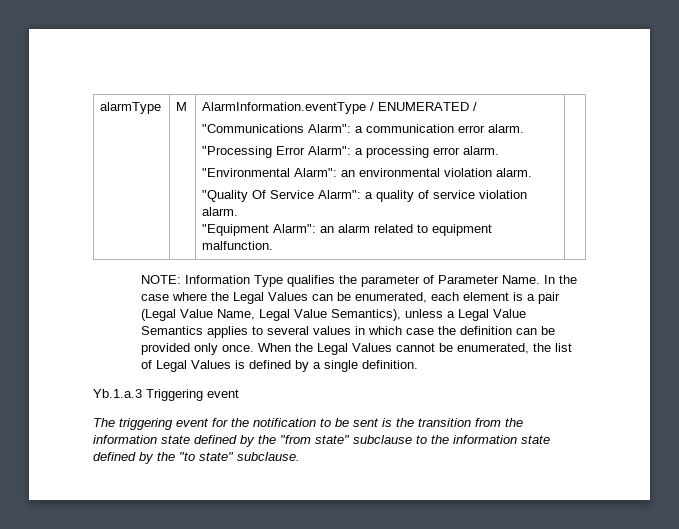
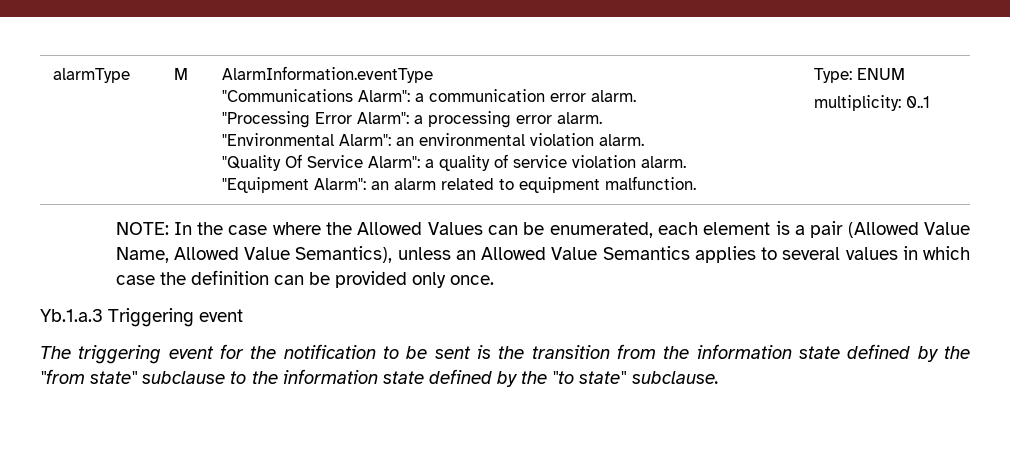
[370,102,478,111] / ENUMERATED / -> (434, 74) none
[140,275,540,287] // NOTE: Information Type qualifies the parameter of Parameter Name. -> [814,68,906,83] [814,95,931,111] [115,222,169,235] Type: ENUM // multiplicity: 0..1 // NOTE:
[232,292,264,304] Legal -> [357,222,423,235] Allowed
[140,309,176,321] (Legal -> [847,222,919,238] (Allowed
[258,309,290,321] Legal -> [173,247,239,260] Allowed
[446,309,489,321] a Legal -> [455,247,546,260] an Allowed
[257,343,572,355] [140,360,418,372] When the Legal Values cannot be enumerated, the list of Legal Values is defined by a single definition. -> (495, 280) none

